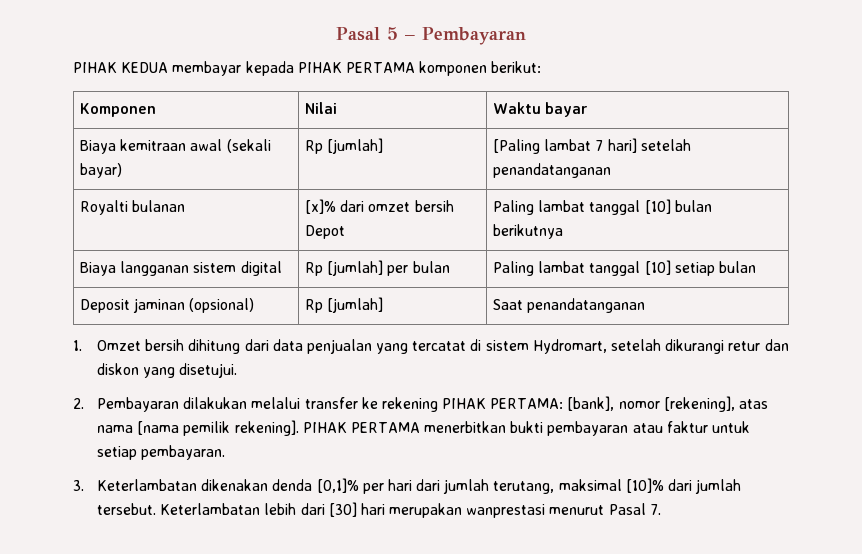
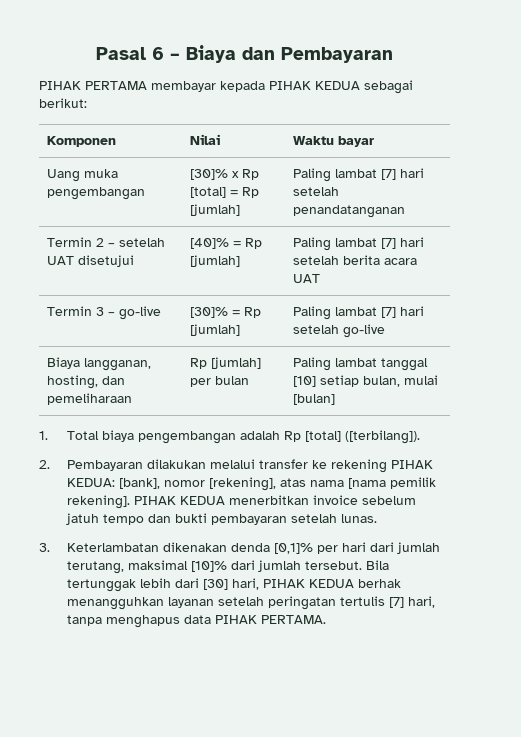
[336,27,415,41] Pasal 5 – -> [96,45,275,63] Pasal 6 – Biaya dan
[121,62,169,73] KEDUA -> [85,81,147,90] PERTAMA
[345,61,488,76] PERTAMA komponen -> [315,80,413,94] KEDUA sebagai
[79,139,271,154] [79,163,122,178] [304,138,384,154] [492,138,691,154] [492,163,611,178] [79,200,186,215] [304,199,454,214] [304,225,345,239] [492,199,712,215] [492,224,563,239] [79,261,282,276] Biaya kemitraan awal (sekali bayar) | Rp [jumlah] | [Paling lambat 7 hari] setelah penandatanganan // Royalti bulanan | [x]% dari omzet bersih Depot | Paling lambat tanggal [10] bulan berikutnya // Biaya langganan sistem digital -> [47,169,119,182] [47,187,146,200] [190,169,260,180] [190,187,260,198] [190,204,241,216] [293,168,425,182] [293,187,340,196] [293,205,406,218] [47,237,166,247] [47,255,135,267] [190,238,263,249] [190,255,241,267] [293,237,425,251] [293,255,418,265] [293,274,321,283] [47,306,162,320] [190,307,262,318] [190,324,241,336] [293,306,425,320] [293,324,386,338] [47,357,152,371] [47,375,126,389] [47,393,133,405] Uang muka pengembangan | [30]% x Rp [total] = Rp [jumlah] | Paling lambat [7] hari setelah penandatanganan // Termin 2 – setelah UAT disetujui | [40]% = Rp [jumlah] | Paling lambat [7] hari setelah berita acara UAT // Termin 3 – go-live | [30]% = Rp [jumlah] | Paling lambat [7] hari setelah go-live // Biaya langganan, hosting, dan pemeliharaan
[718,261,756,273] [79,298,255,313] [304,297,384,313] [492,298,646,313] [73,339,789,354] [96,363,238,378] bulan // Deposit jaminan (opsional) | Rp [jumlah] | Saat penandatanganan // 1. Omzet bersih dihitung dari data penjualan yang tercatat di sistem Hydromart, setelah dikurangi retur dan diskon yang disetujui. -> [363,375,439,387] [293,394,336,405] [39,430,420,444] bulan, mulai [bulan] // 1. Total biaya pengembangan adalah Rp [total] ([terbilang]).
[490,398,564,409] PERTAMA: -> [66,478,115,487] KEDUA:
[350,421,750,436] [96,445,226,460] PERTAMA menerbitkan bukti pembayaran atau faktur untuk setiap pembayaran. -> [179,495,416,505] [65,513,377,525] KEDUA menerbitkan invoice sebelum jatuh tempo dan bukti pembayaran setelah lunas.
[160,503,261,515] Keterlambatan -> [365,560,389,570] [66,579,136,592] Bila tertunggak
[360,503,661,518] hari merupakan wanprestasi menurut Pasal 7. -> [231,578,401,590] [66,596,435,610] [66,615,326,628] hari, PIHAK KEDUA berhak menangguhkan layanan setelah peringatan tertulis [7] hari, tanpa menghapus data PIHAK PERTAMA.

